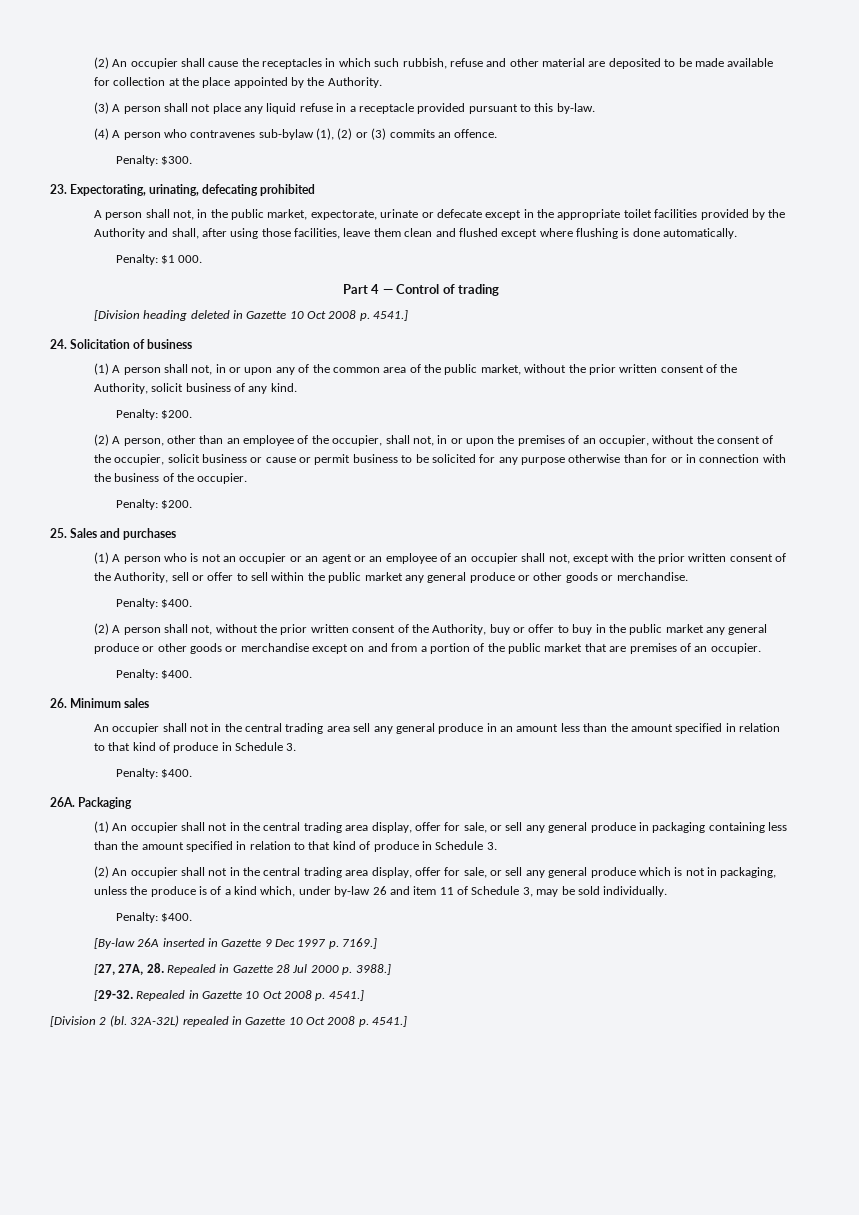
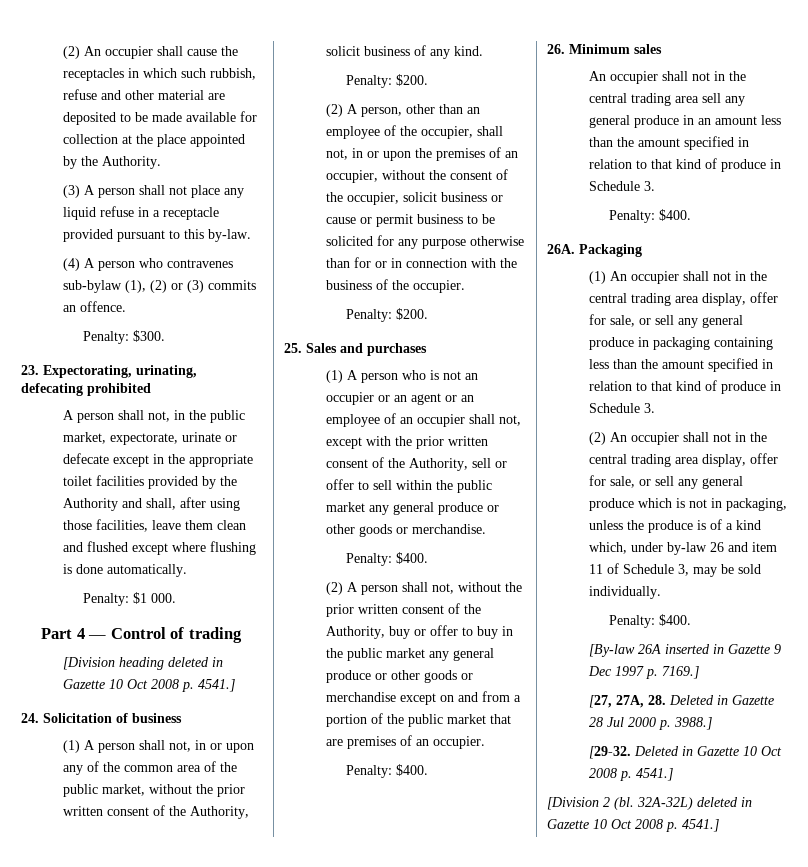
[166,964,216,975] Repealed -> [668,695,714,705] Deleted
[136,990,186,1001] Repealed -> [633,746,679,756] Deleted
[182,1016,229,1027] repealed -> [697,797,738,807] deleted

